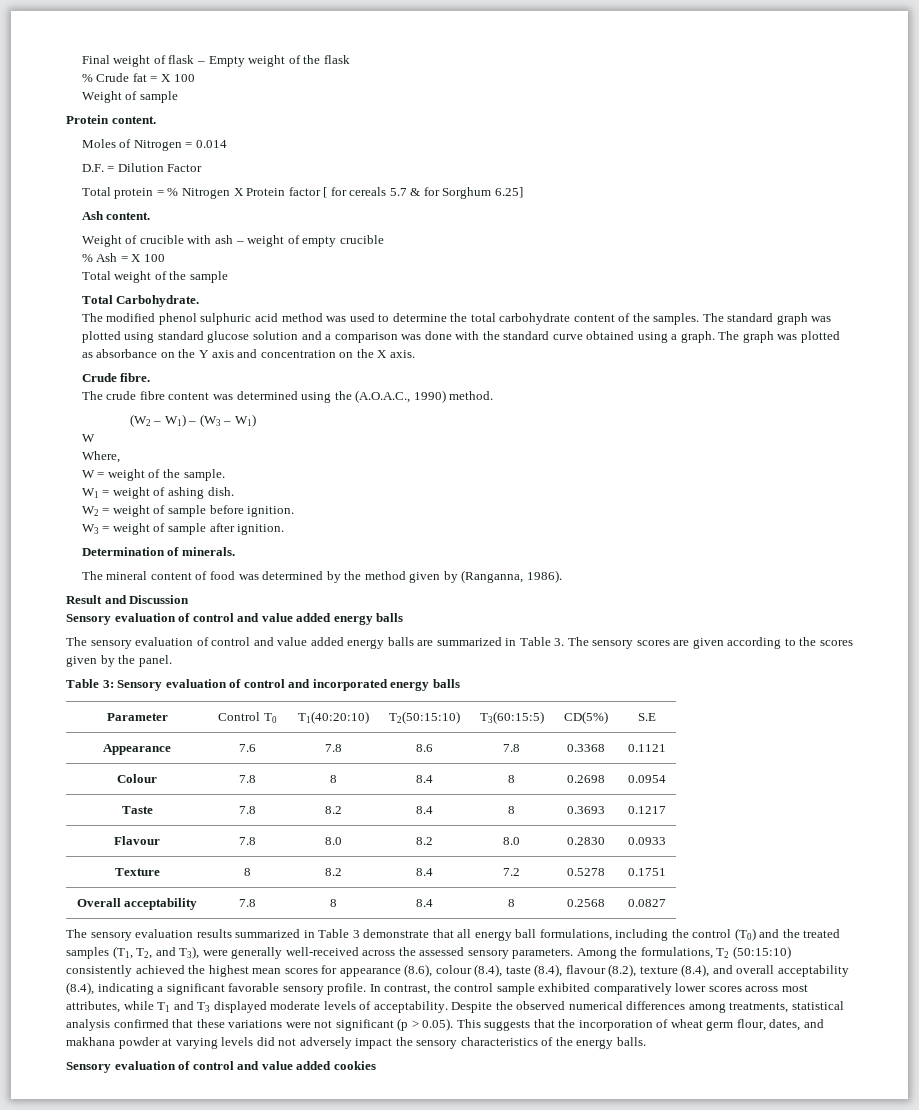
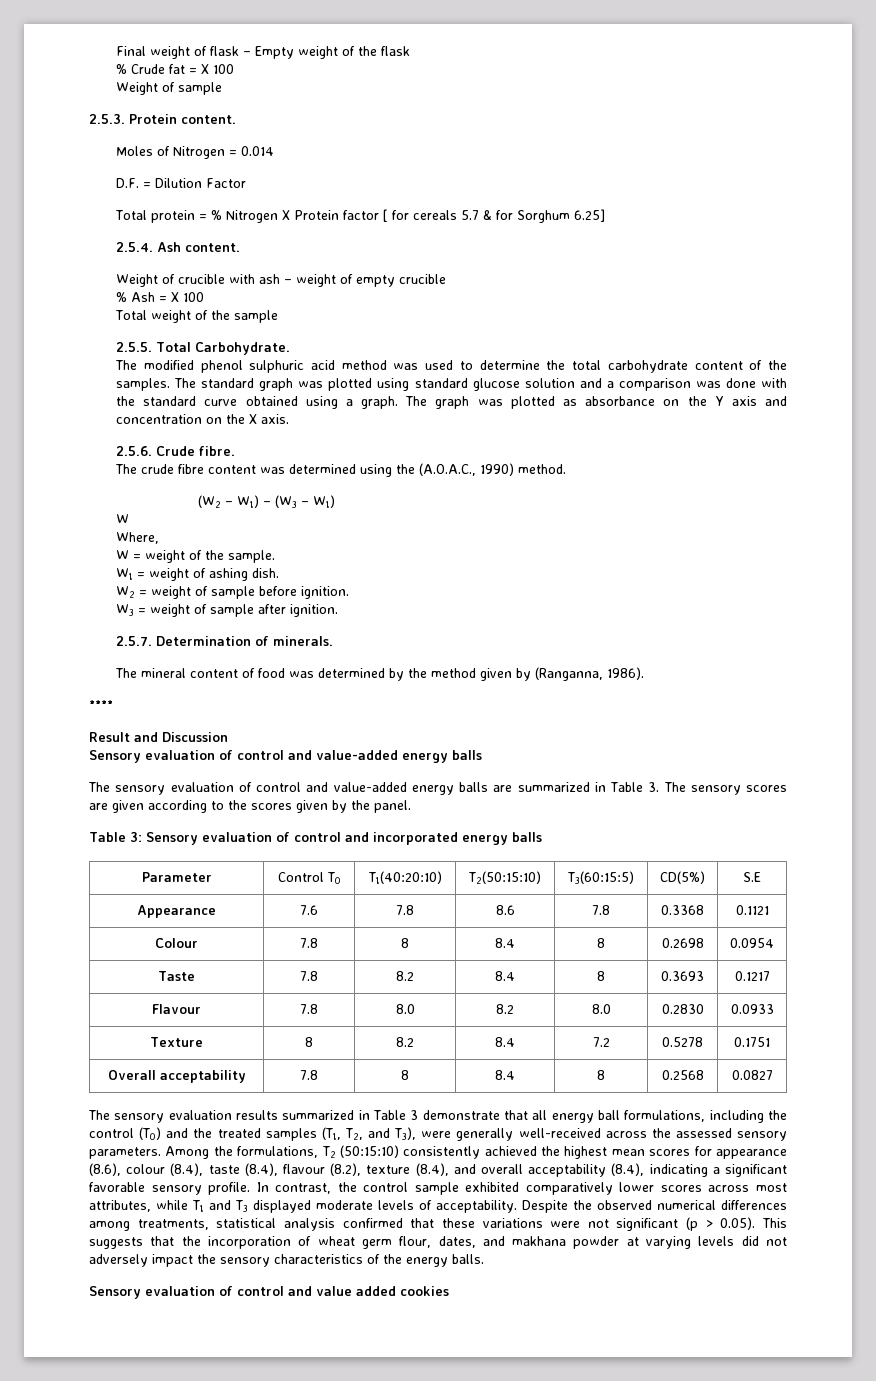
(178, 97) none -> [89,114,125,124] 2.5.3.
(523, 192) none -> [116,242,154,252] 2.5.4.
(228, 277) none -> [116,342,153,352] 2.5.5.
(415, 354) none -> [116,446,153,456] 2.5.6.
(285, 529) none -> [116,636,153,646] 2.5.7.
(562, 576) none -> [89,700,113,710] // ****
[261,613,332,622] value added -> [316,750,398,760] value-added
[277,637,344,646] value added -> [333,782,407,792] value-added

